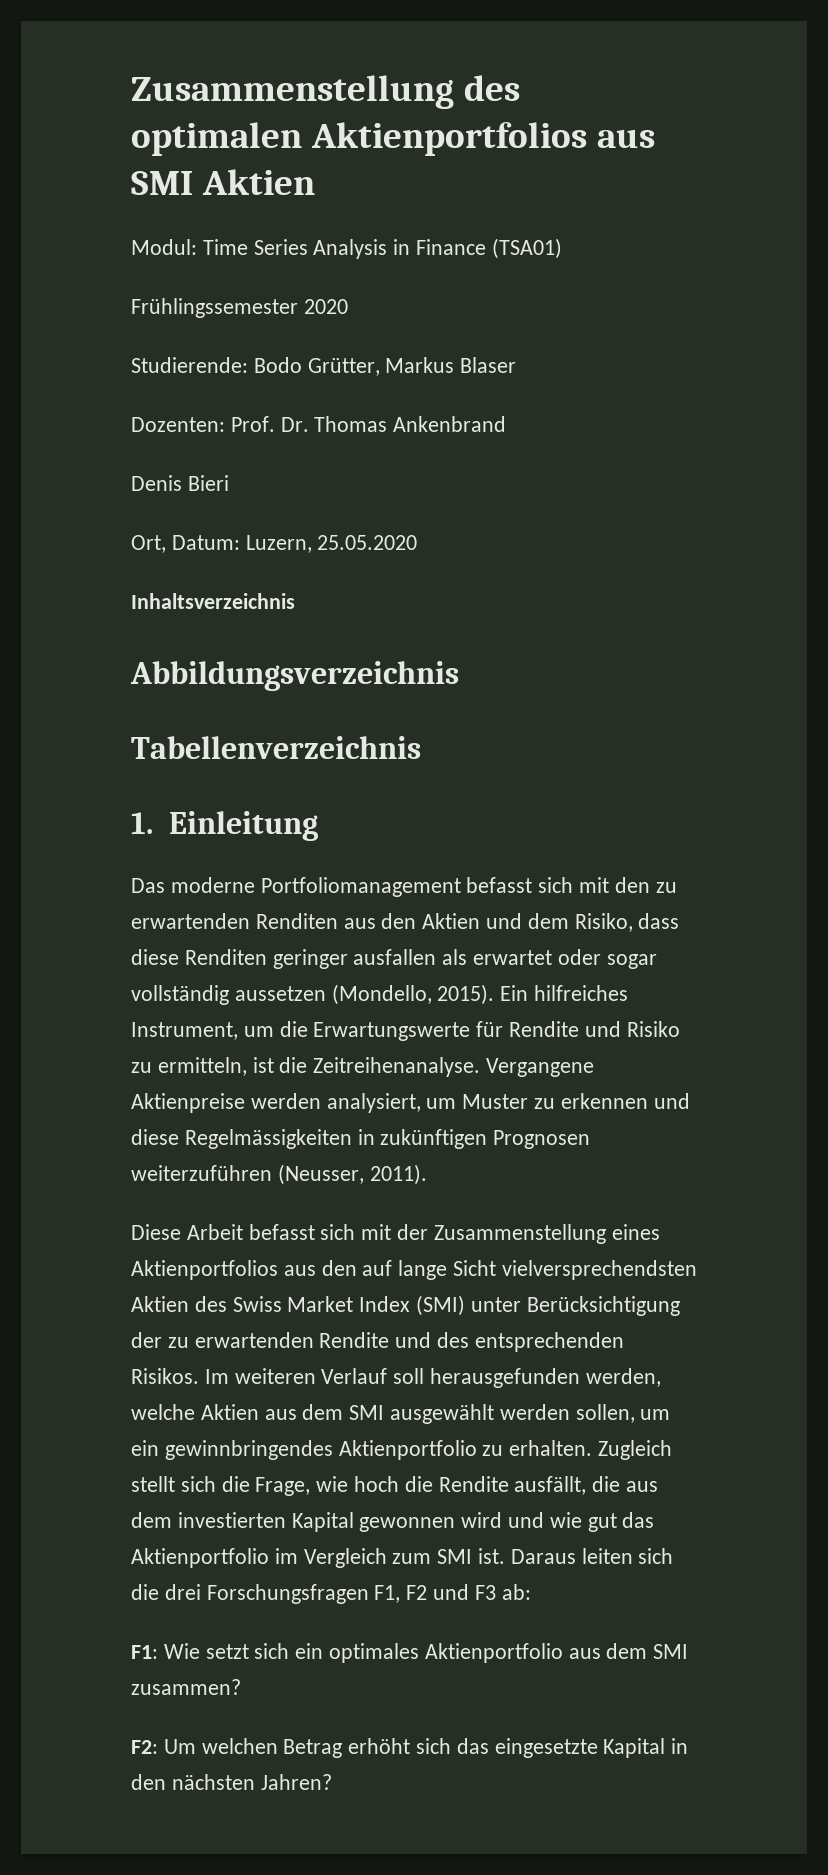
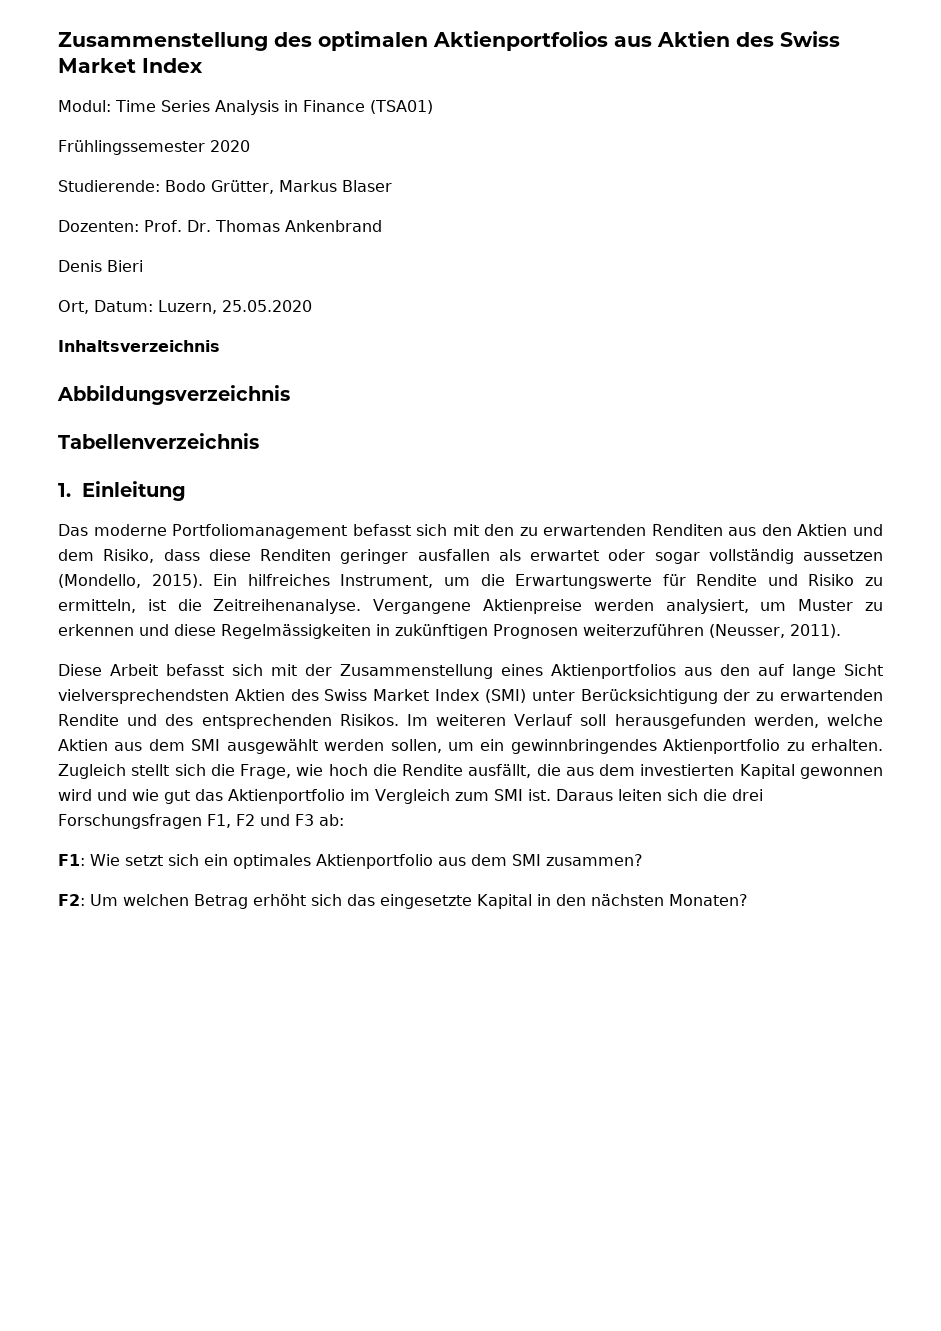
[131,169,315,195] SMI Aktien -> [657,31,840,47] [58,58,203,73] Aktien des Swiss Market Index
[260,1774,332,1790] Jahren? -> [669,894,748,906] Monaten?

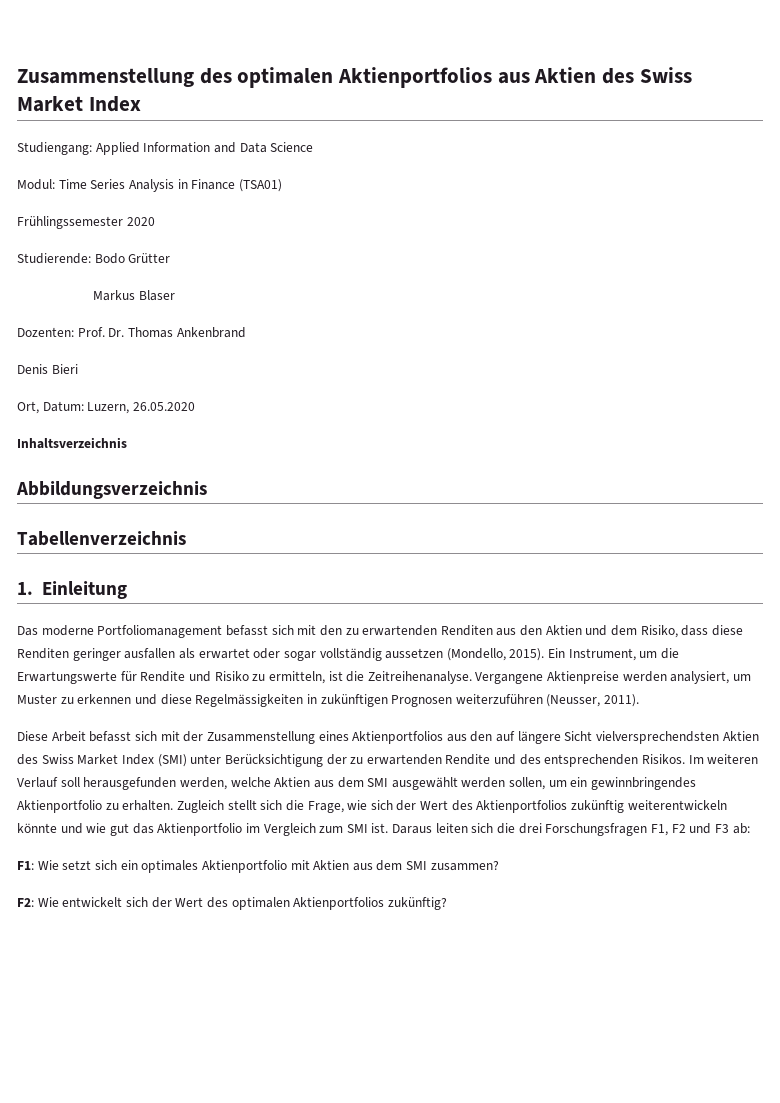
(203, 65) none -> [17,142,314,155] // Studiengang: Applied Information and Data Science
[211,180,274,194] Grütter, -> [128,253,171,263] Grütter //
[222,300,312,312] 25.05.2020 -> [132,402,195,411] 26.05.2020
[247,574,330,586] hilfreiches -> (566, 653) none
[792,664,836,679] lange -> [517,731,561,744] längere
[328,764,883,779] [58,789,92,801] hoch die Rendite ausfällt, die aus dem investierten Kapital gewonnen wird -> [370,800,727,813] [17,823,57,833] sich der Wert des Aktienportfolios zukünftig weiterentwickeln könnte
(433, 861) none -> [290,860,350,870] mit Aktien
[90,894,748,909] Um welchen Betrag erhöht sich das eingesetzte Kapital in den nächsten Monaten? -> [37,897,447,910] Wie entwickelt sich der Wert des optimalen Aktienportfolios zukünftig?

